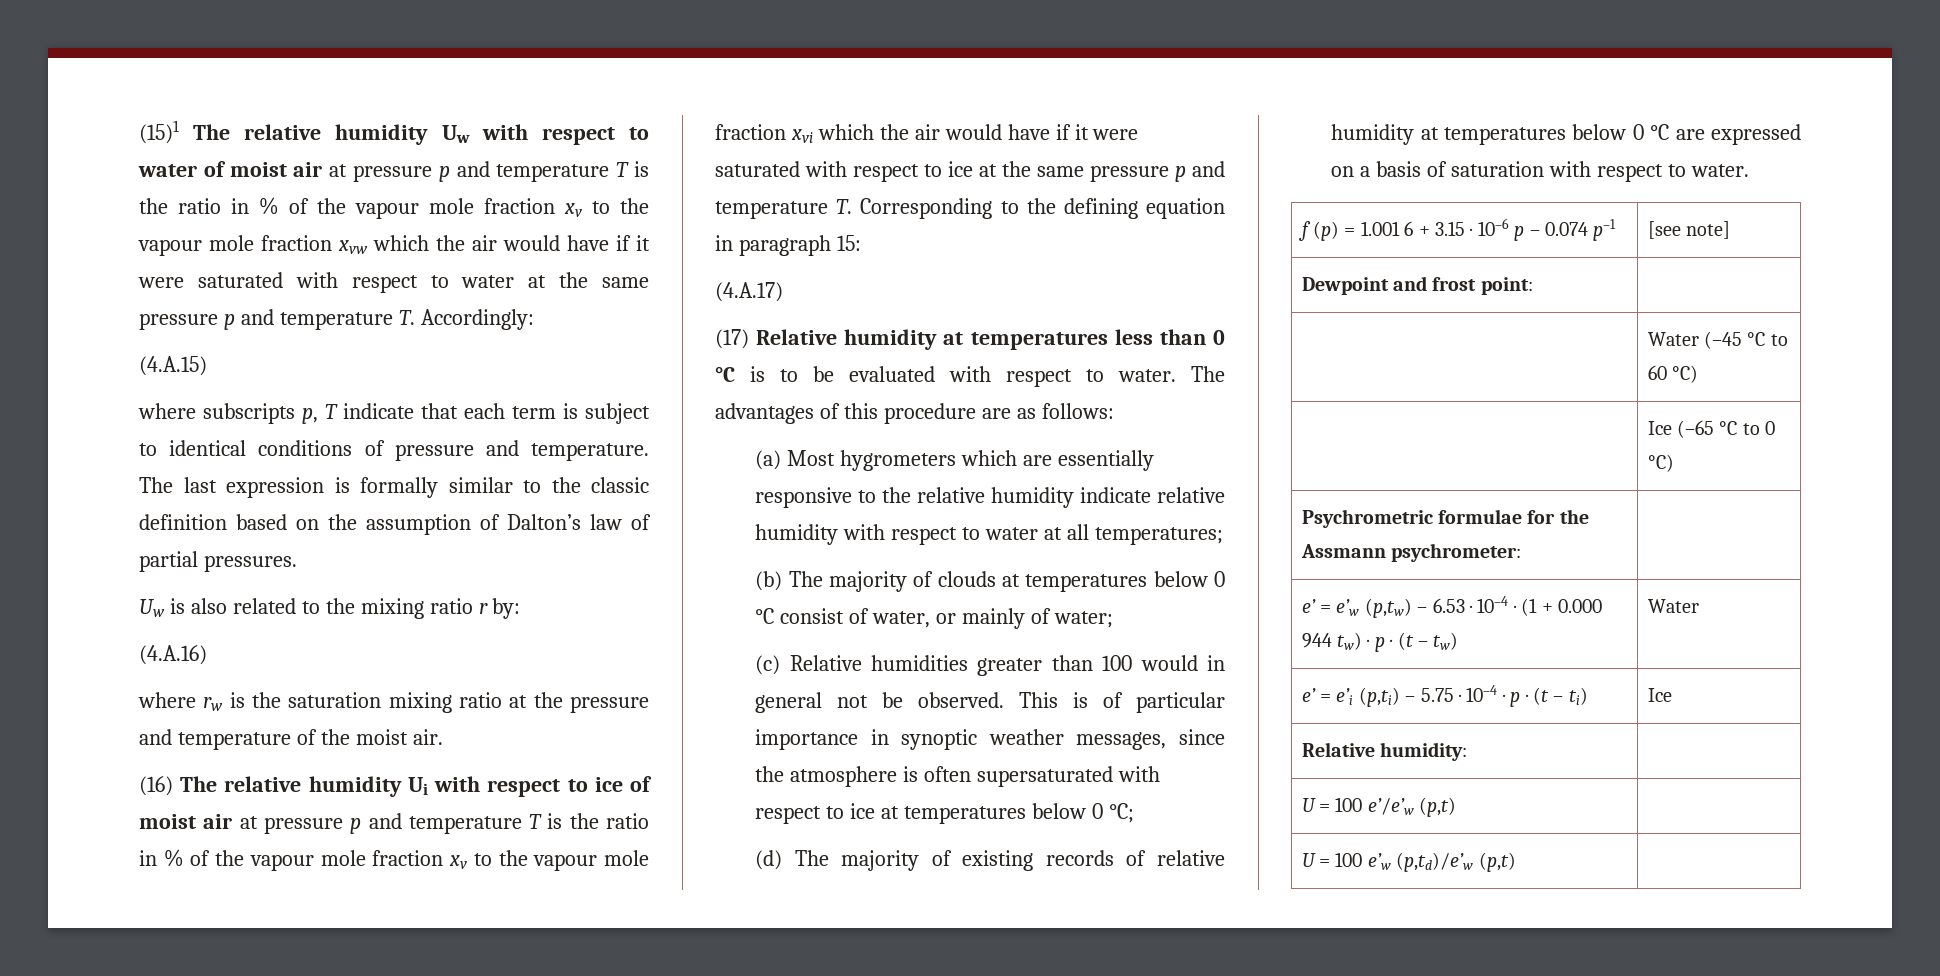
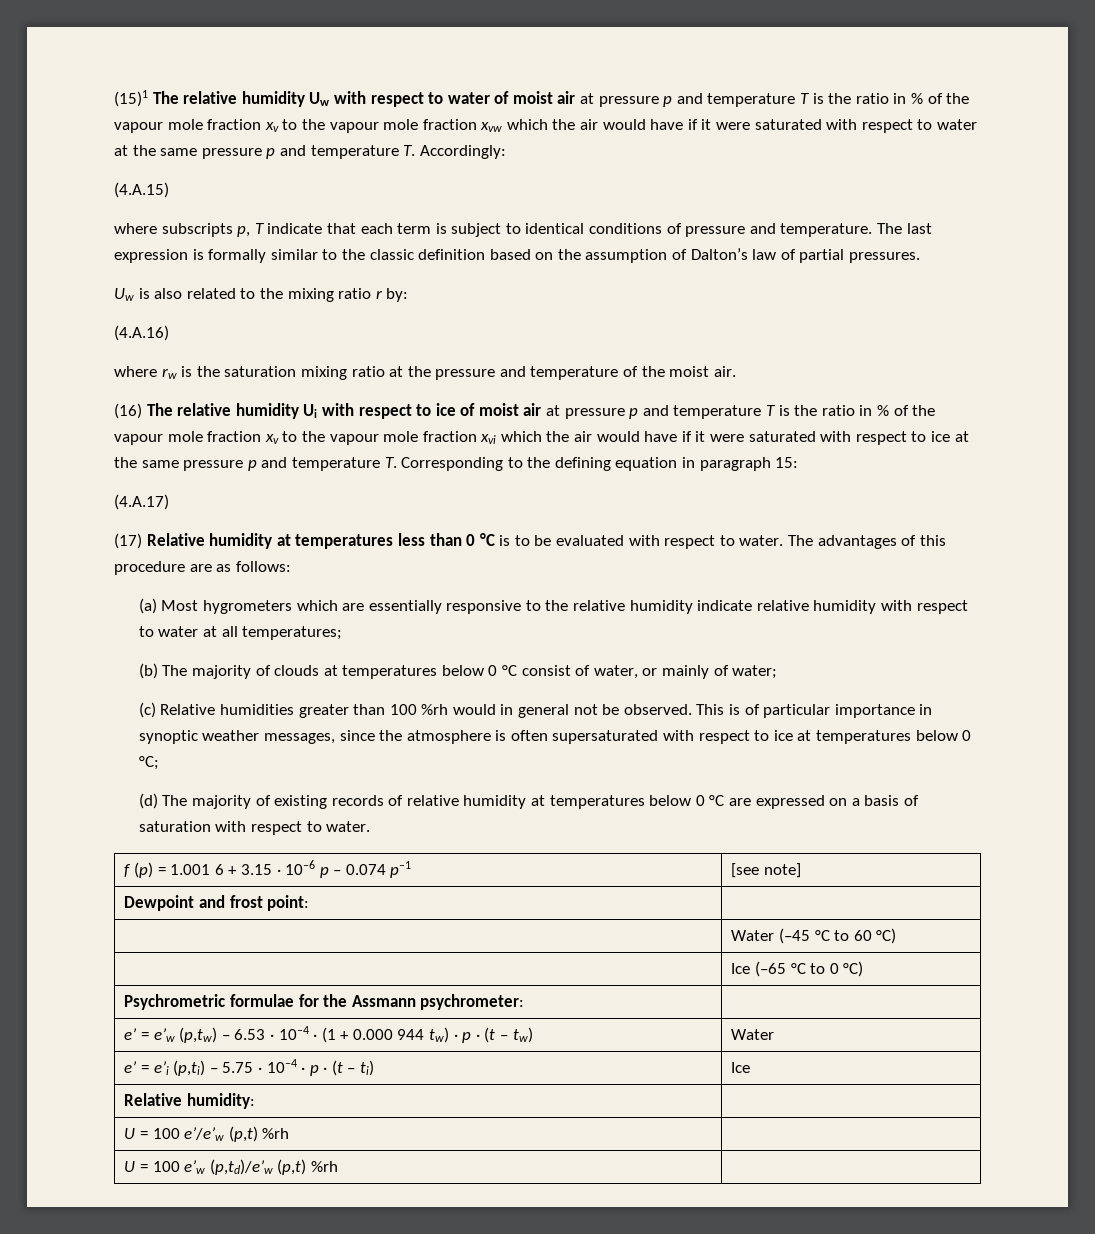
(1133, 663) none -> [421,704,449,715] %rh
(1457, 807) none -> [262,1128,290,1139] %rh
(1516, 862) none -> [310,1161,338,1172] %rh

